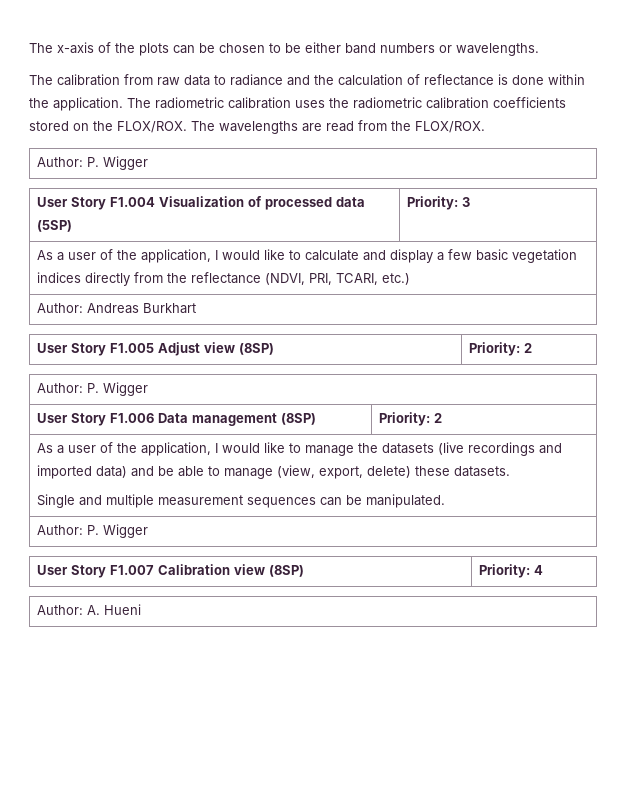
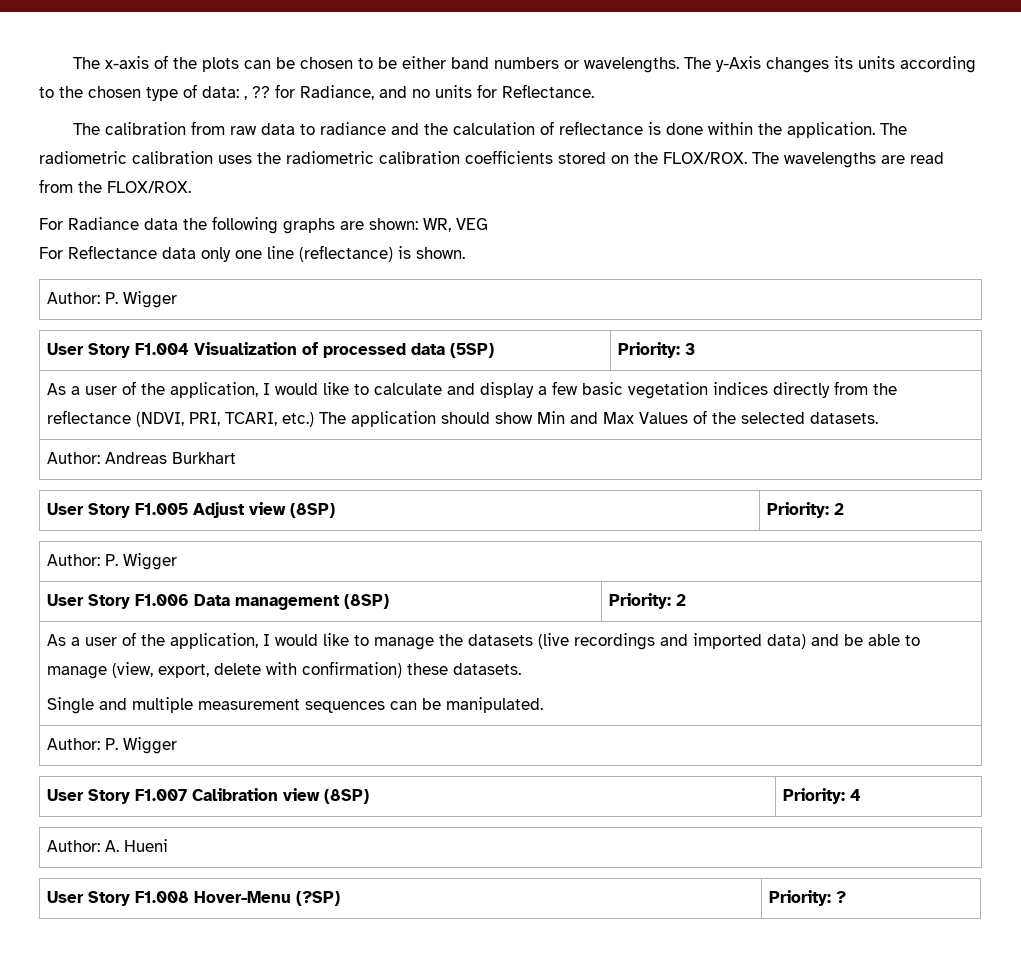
(539, 49) none -> [684,56,977,73] [39,84,594,101] The y-Axis changes its units according to the chosen type of data: , ?? for Radiance, and no units for Reflectance.
(485, 127) none -> [39,216,488,234] [39,245,465,262] // For Radiance data the following graphs are shown: WR, VEG // For Reflectance data only one line (reflectance) is shown.
(410, 279) none -> [319,410,879,427] The application should show Min and Max Values of the selected datasets.
[366,466,411,478] delete) -> [214,661,403,678] delete with confirmation)
(141, 609) none -> [47,891,341,906] [769,890,847,906] // User Story F1.008 Hover-Menu (?SP) | Priority: ?

